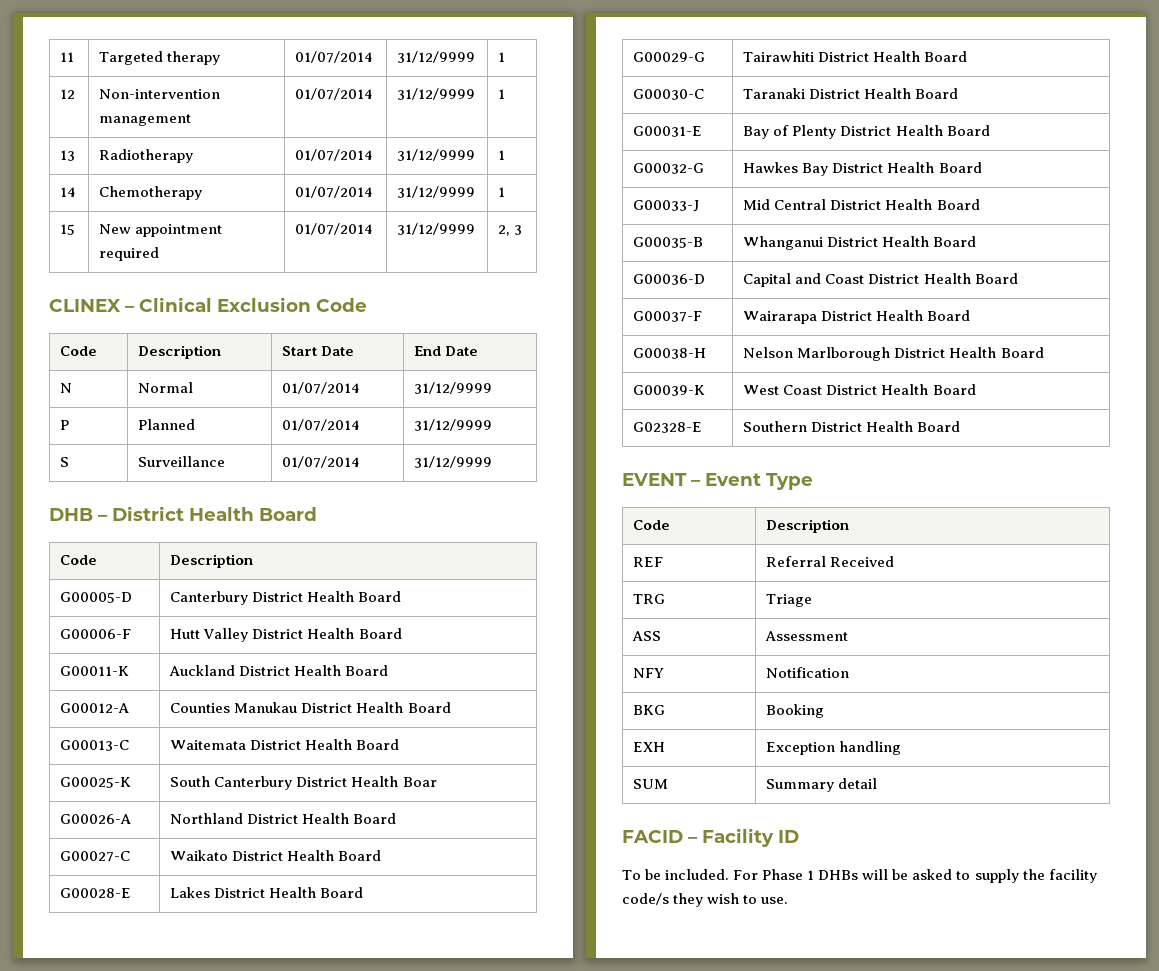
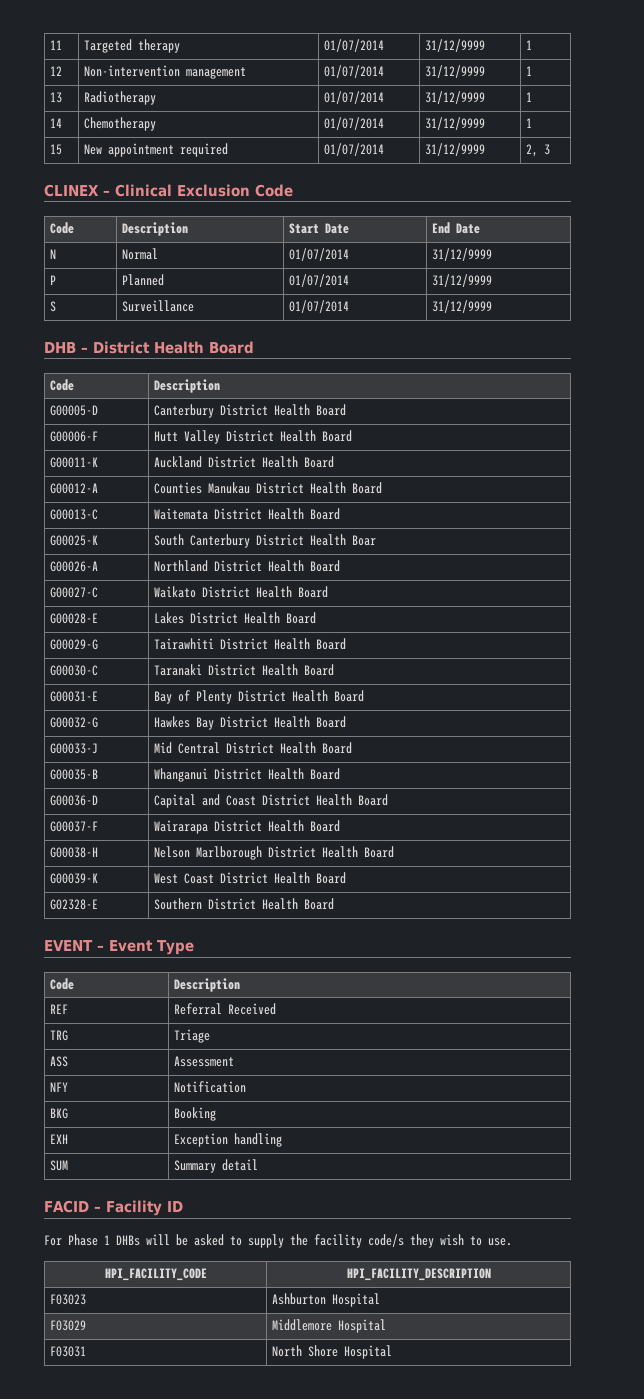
[622,869,730,880] To be included. -> (183, 1206) none
(789, 900) none -> [104,1268,207,1281] [346,1268,491,1281] [50,1294,87,1305] [272,1293,381,1307] [50,1320,87,1331] [272,1319,387,1333] [50,1346,87,1357] [272,1345,393,1359] // HPI_FACILITY_CODE | HPI_FACILITY_DESCRIPTION // F03023 | Ashburton Hospital // F03029 | Middlemore Hospital // F03031 | North Shore Hospital

